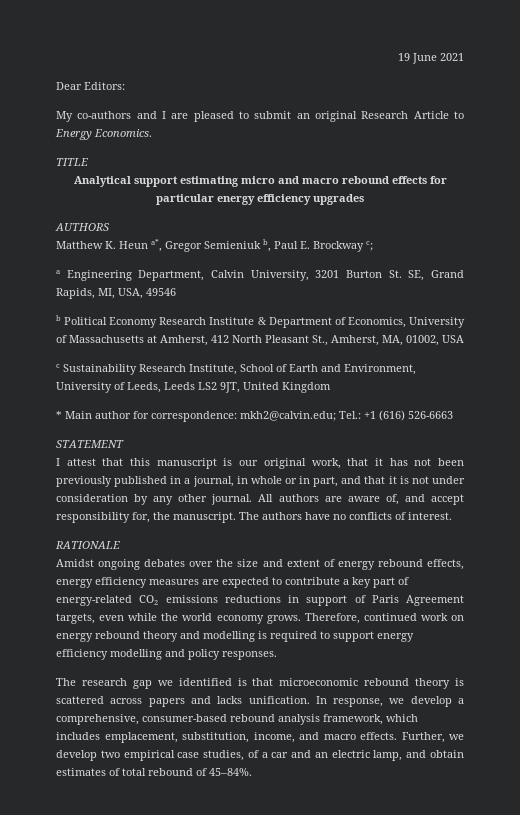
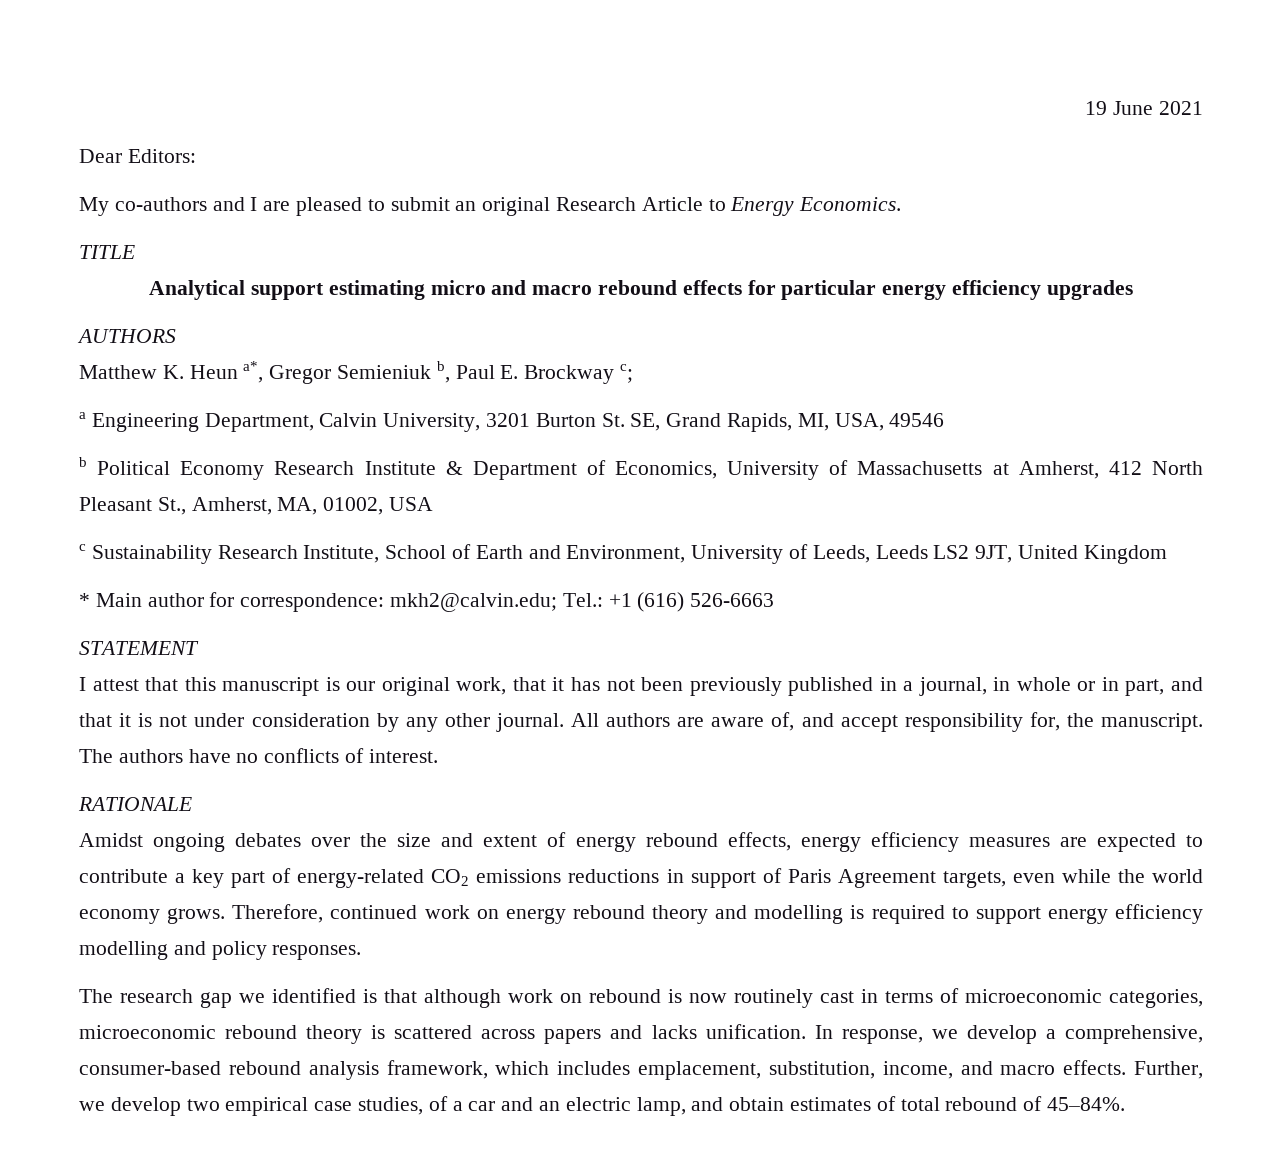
(274, 682) none -> [424,988,1203,1008] although work on rebound is now routinely cast in terms of microeconomic categories,

